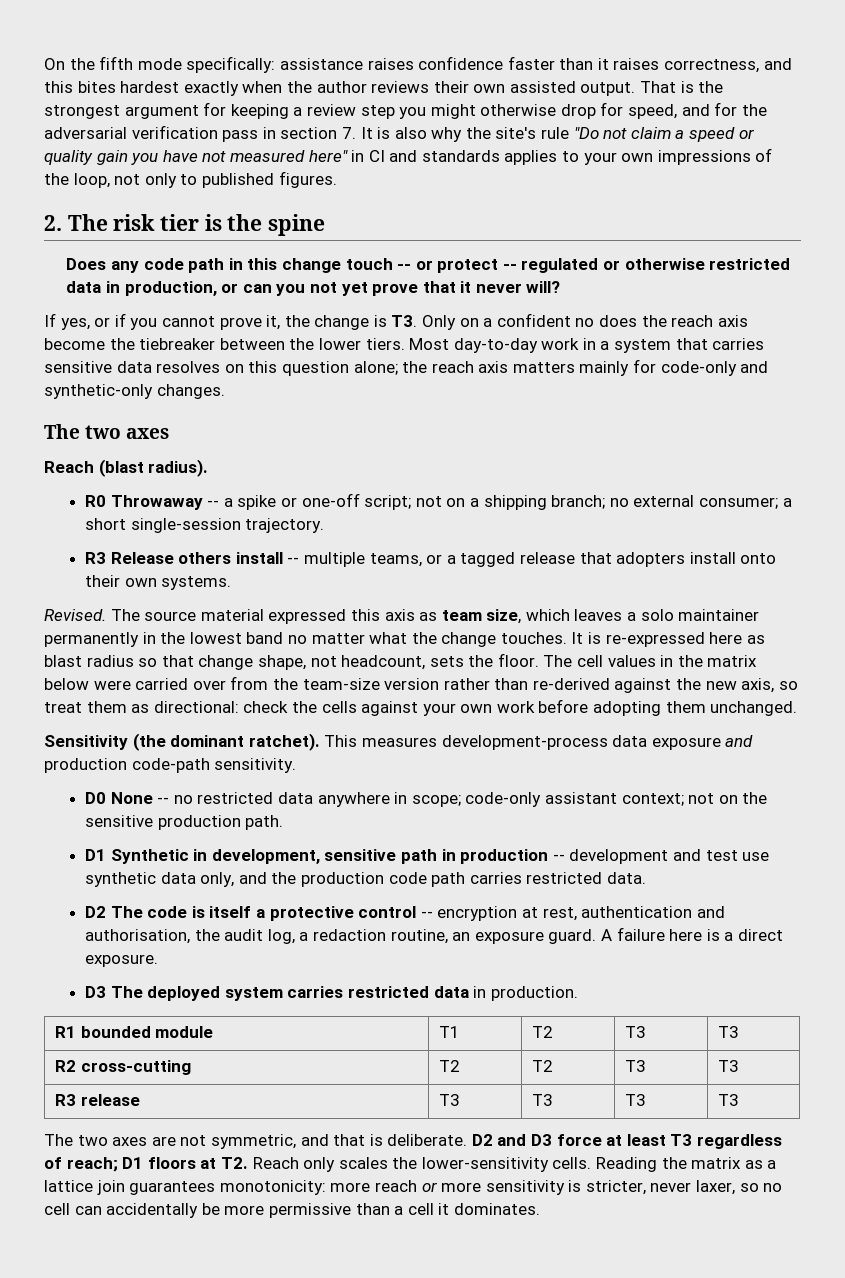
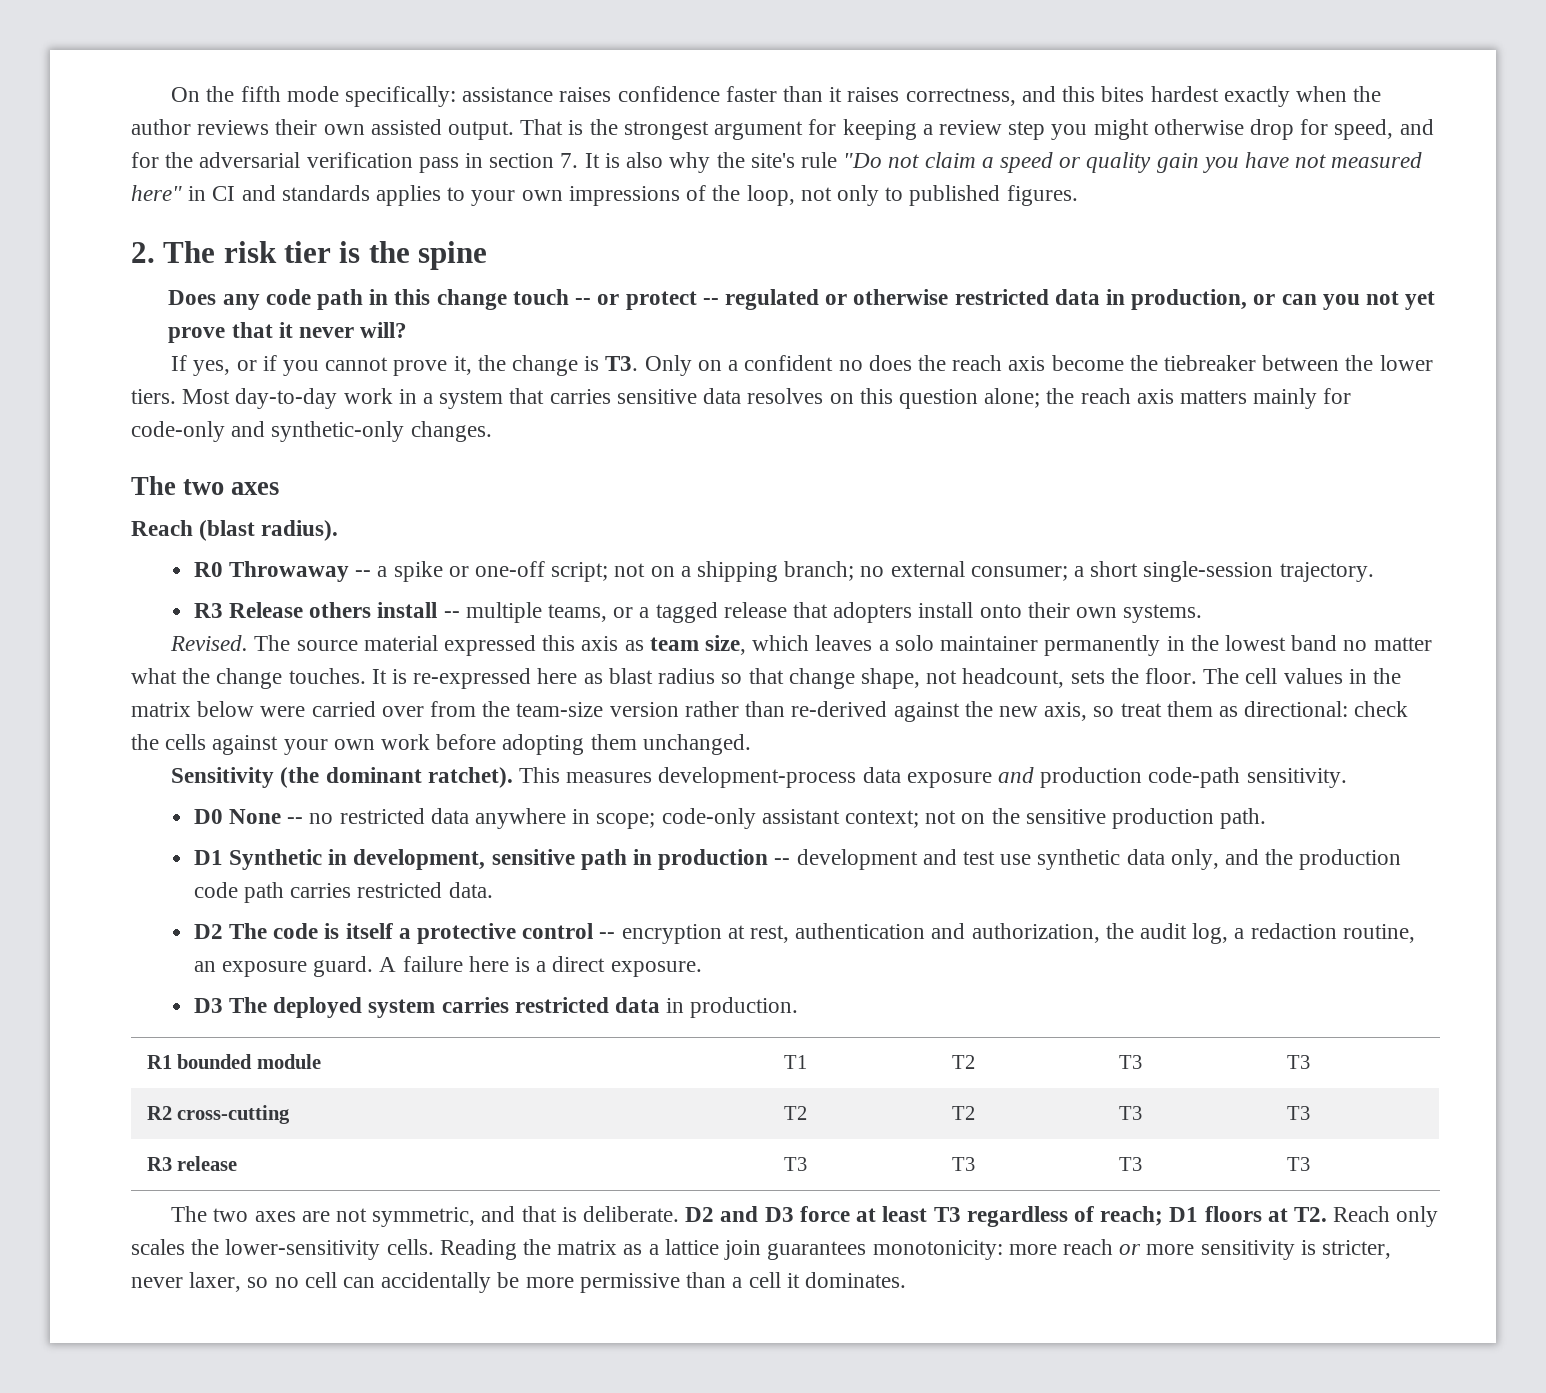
[85,929,191,944] authorisation, -> [971,923,1100,943] authorization,

